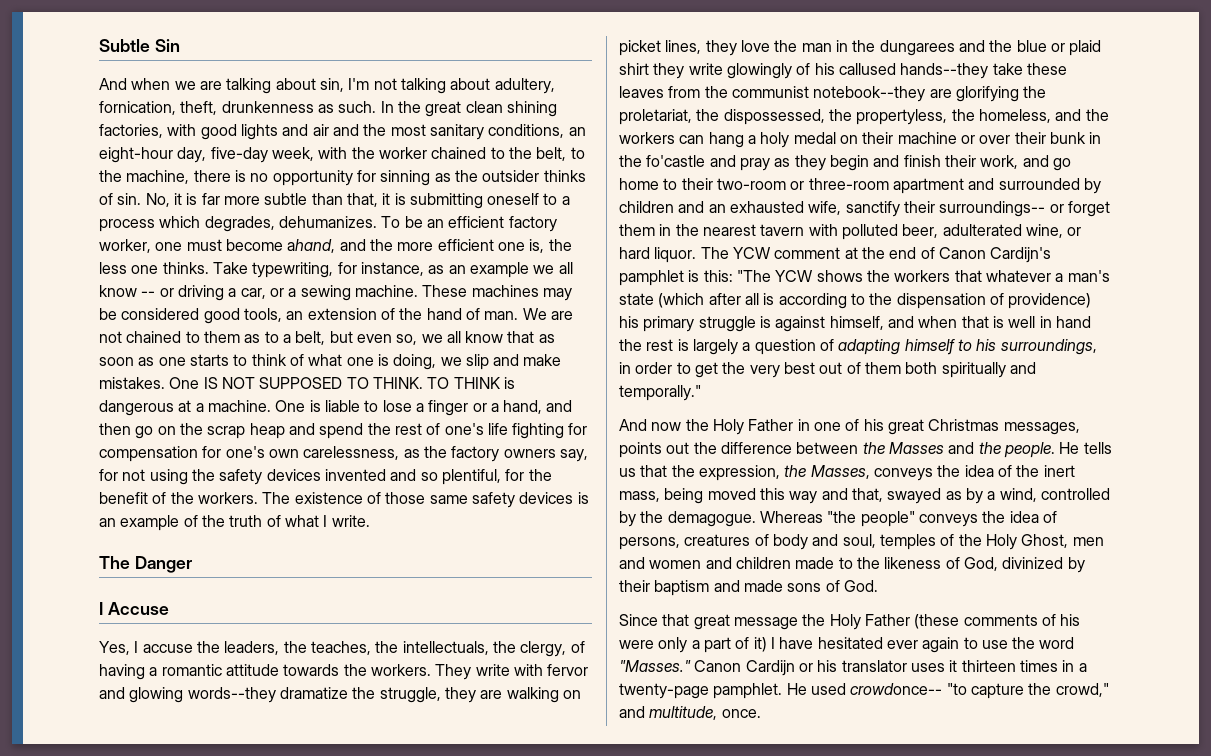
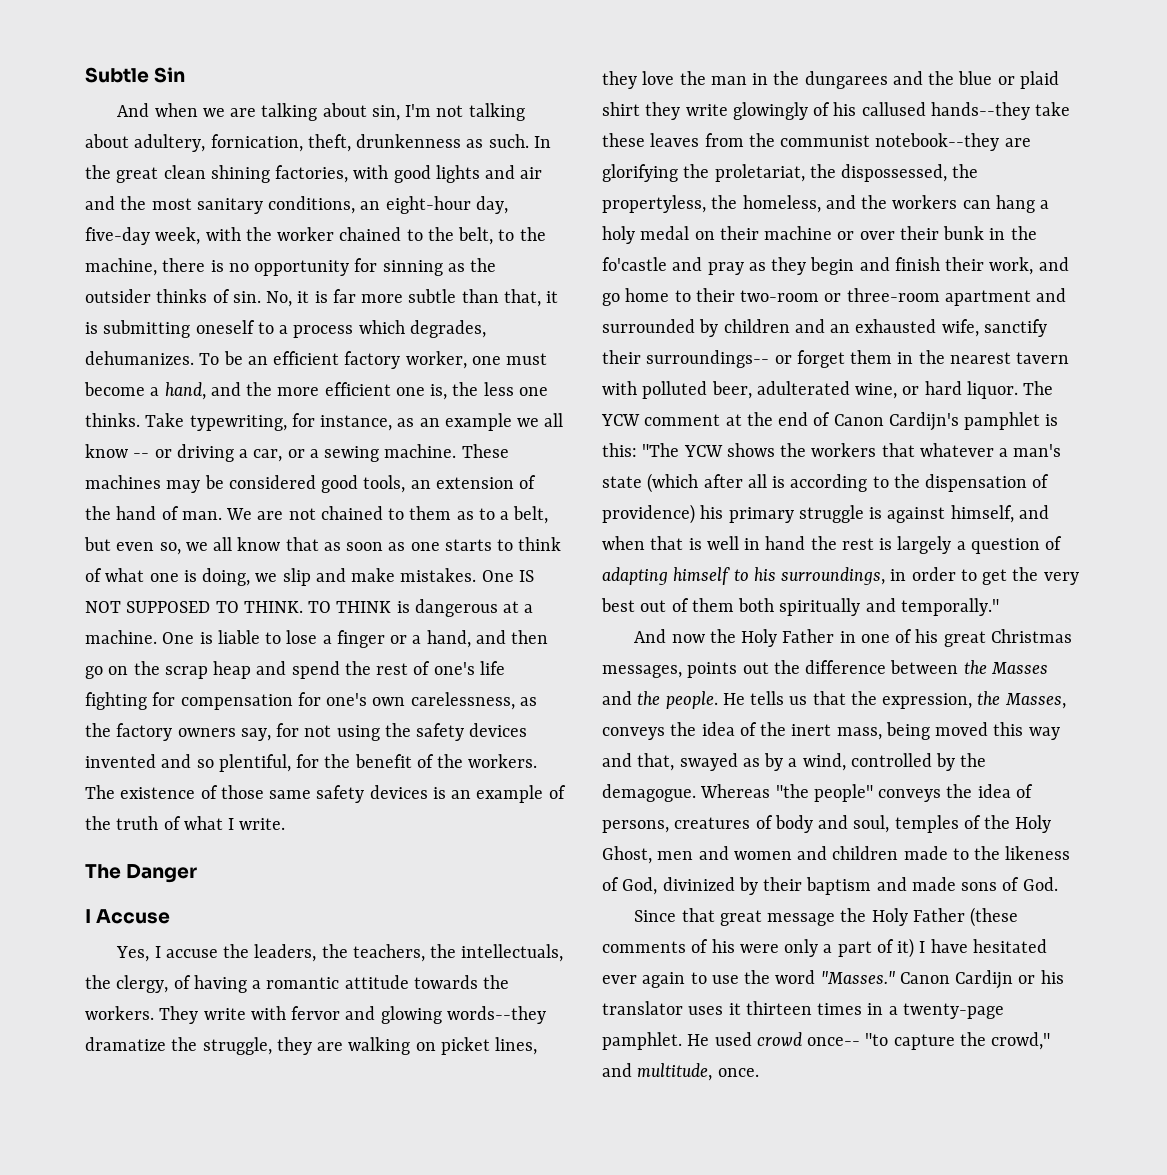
[287,239,336,253] ahand, -> [150,382,206,400] a hand,
[310,641,371,655] teaches, -> [352,944,425,962] teachers,
[850,683,943,695] crowdonce-- -> [756,1032,861,1046] crowd once--

